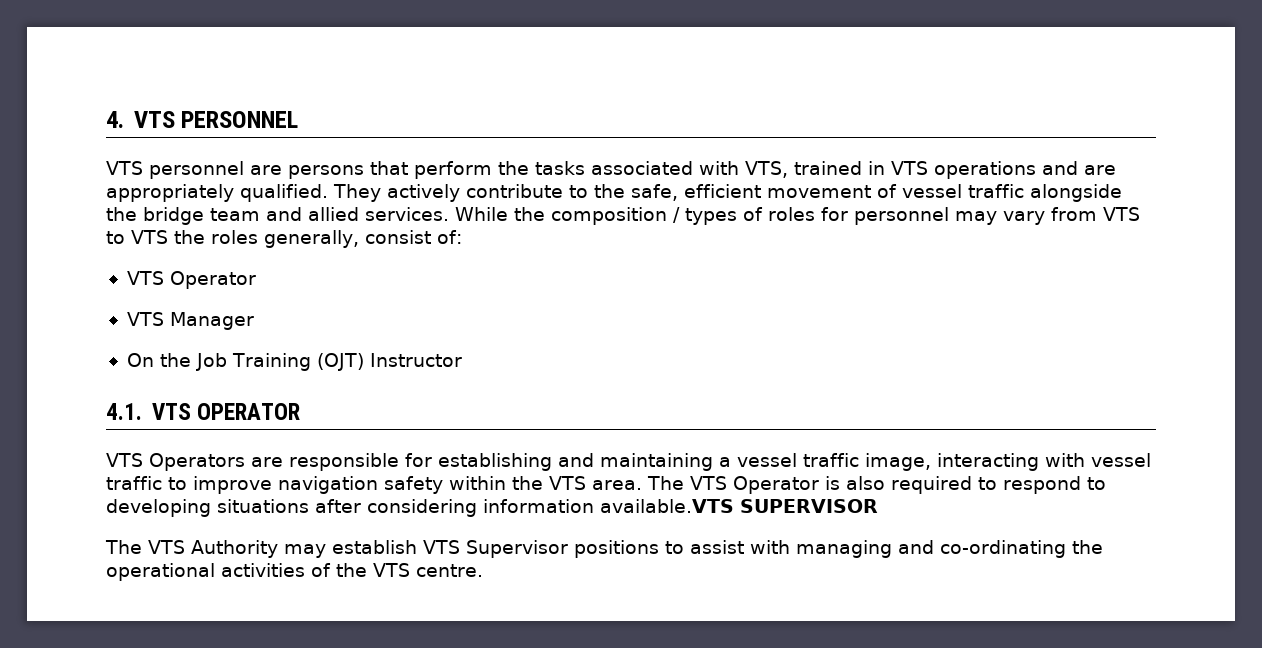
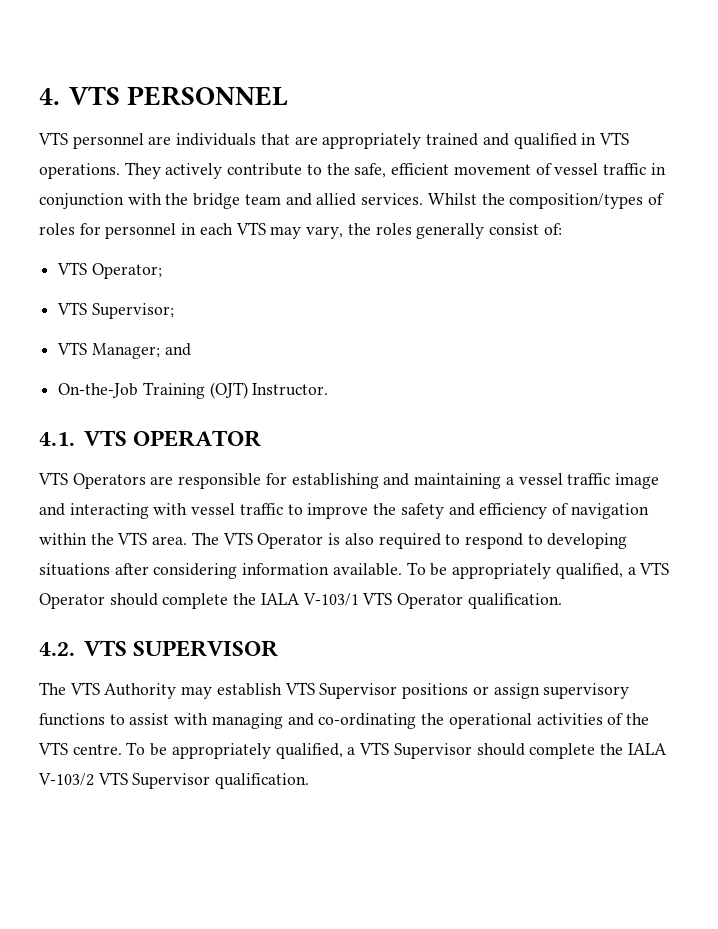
[288,161,1116,179] [106,184,328,202] persons that perform the tasks associated with VTS, trained in VTS operations and are appropriately qualified. -> [176,132,629,149] [39,163,120,179] individuals that are appropriately trained and qualified in VTS operations.
[1030,184,1122,202] alongside -> [650,163,666,175] [39,193,162,209] in conjunction with
[455,207,1140,225] [106,230,168,244] While the composition / types of roles for personnel may vary from VTS to VTS -> [427,193,664,209] [39,222,344,239] Whilst the composition/types of roles for personnel in each VTS may vary,
[264,230,359,248] generally, -> [416,223,485,239] generally
[169,271,256,289] [126,312,254,330] [126,353,227,371] Operator // VTS Manager // On the Job -> [91,263,162,279] [57,302,174,319] [57,342,191,359] [58,383,139,398] Operator; // VTS Supervisor; // VTS Manager; and // On-the-Job
[369,353,462,367] Instructor -> [252,383,329,396] Instructor.
[865,453,931,471] image, -> [614,473,659,489] [39,503,65,516] image and
[278,476,443,494] navigation safety -> [373,503,649,519] the safety and efficiency of navigation
[600,499,734,513] available.VTS -> [332,562,670,579] [39,592,562,609] [39,640,127,656] available. To be appropriately qualified, a VTS Operator should complete the IALA V-103/1 VTS Operator qualification. // 4.2. VTS
(659, 549) none -> [472,683,630,699] [39,713,105,726] or assign supervisory functions
(483, 570) none -> [126,742,667,759] [38,772,310,789] To be appropriately qualified, a VTS Supervisor should complete the IALA V-103/2 VTS Supervisor qualification.

